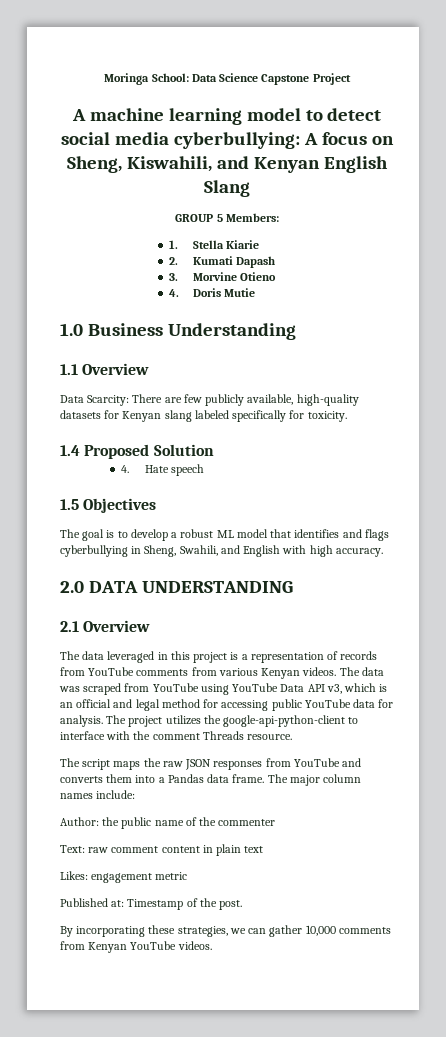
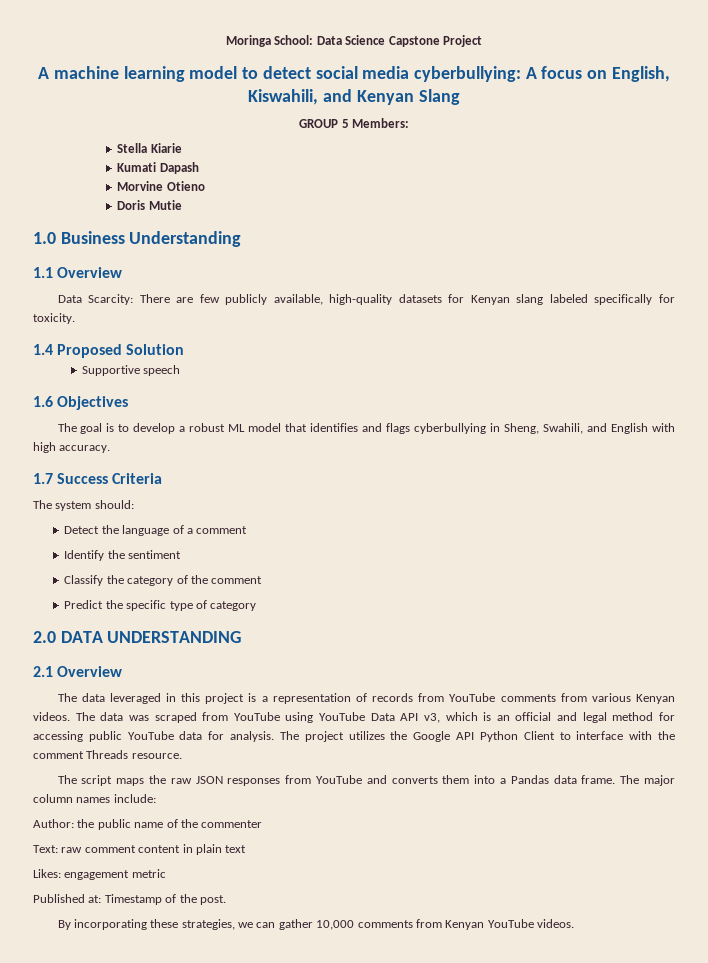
[67,156,123,173] Sheng, -> [611,66,670,82] English,
[323,156,388,173] English -> (414, 97) none
[168,240,178,249] 1. -> (409, 123) none
[168,257,178,265] 2. -> (182, 148) none
[168,273,178,281] 3. -> (199, 168) none
[168,289,179,297] 4. -> (205, 186) none
[121,465,169,473] 4. Hate -> [81,365,140,376] Supportive
[60,499,79,510] 1.5 -> [33,396,53,407] 1.6
(383, 552) none -> [33,473,163,484] [33,500,134,511] [64,525,248,536] [64,550,182,561] [64,575,263,586] [64,600,257,611] // 1.7 Success Criteria // The system should: // Detect the language of a comment // Identify the sentiment // Classify the category of the comment // Predict the specific type of category
[223,715,346,727] google-api-python-client -> [413,731,555,742] Google API Python Client

